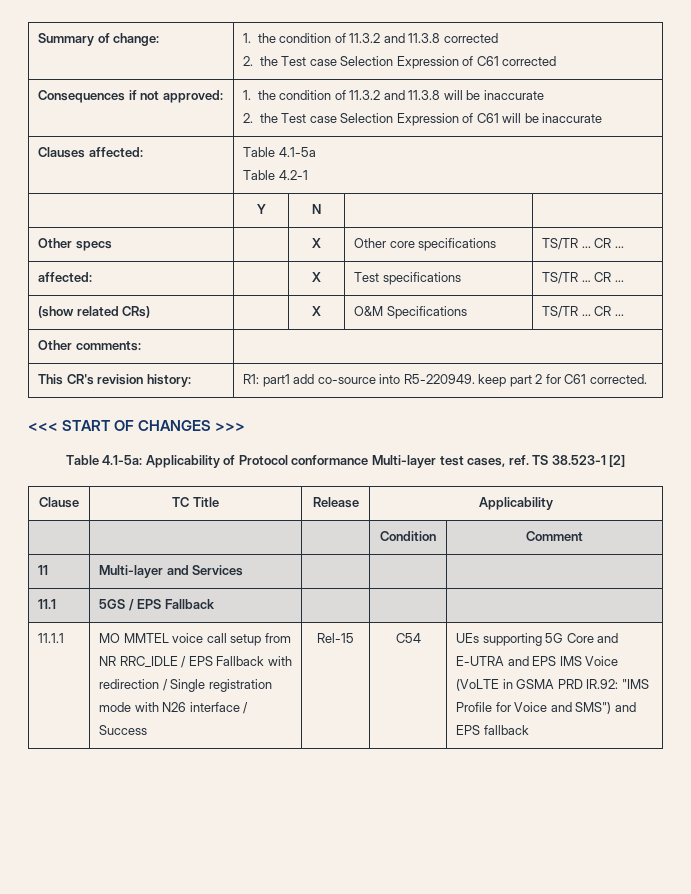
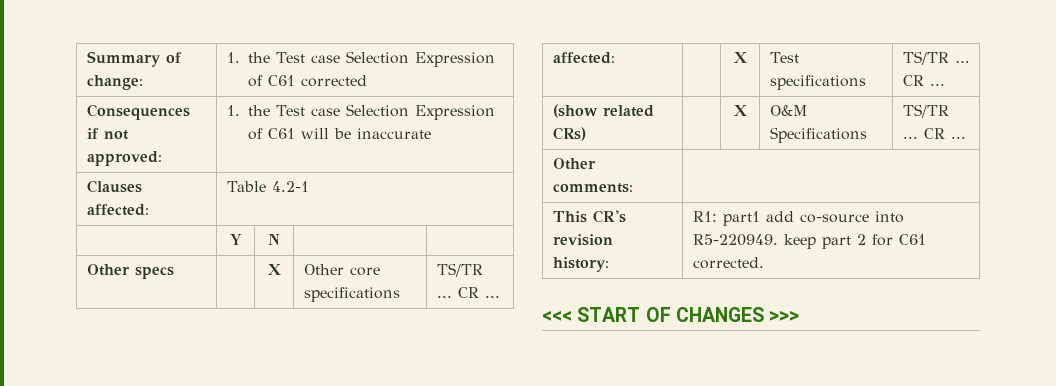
[279,33,498,43] [243,56,278,66] condition of 11.3.2 and 11.3.8 corrected // 2. the -> (270, 57) none
[279,90,544,100] [243,113,278,123] condition of 11.3.2 and 11.3.8 will be inaccurate // 2. the -> (270, 110) none
[278,147,316,157] [243,170,276,180] 4.1-5a // Table -> (267, 186) none
[65,455,626,468] [39,497,79,508] [172,497,219,507] [312,497,359,508] [479,497,553,510] [380,531,436,541] [526,531,583,541] [38,565,49,575] [99,565,244,578] [38,599,57,609] [99,599,215,611] [38,633,65,643] [99,633,291,646] [99,656,292,668] [99,679,272,692] [99,702,249,714] [99,725,148,735] [317,633,354,643] [395,633,421,643] [456,633,619,646] [456,656,619,666] [456,679,649,691] [456,702,636,714] [456,725,529,735] // Table 4.1-5a: Applicability of Protocol conformance Multi-layer test cases, ref. TS 38.523-1 [2] // Clause | TC Title | Release | Applicability // | | | Condition | Comment // 11 | Multi-layer and Services | | | // 11.1 | 5GS / EPS Fallback | | | // 11.1.1 | MO MMTEL voice call setup from NR RRC_IDLE / EPS Fallback with redirection / Single registration mode with N26 interface / Success | Rel-15 | C54 | UEs supporting 5G Core and E-UTRA and EPS IMS Voice (VoLTE in GSMA PRD IR.92: "IMS Profile for Voice and SMS") and EPS fallback -> (800, 316) none

